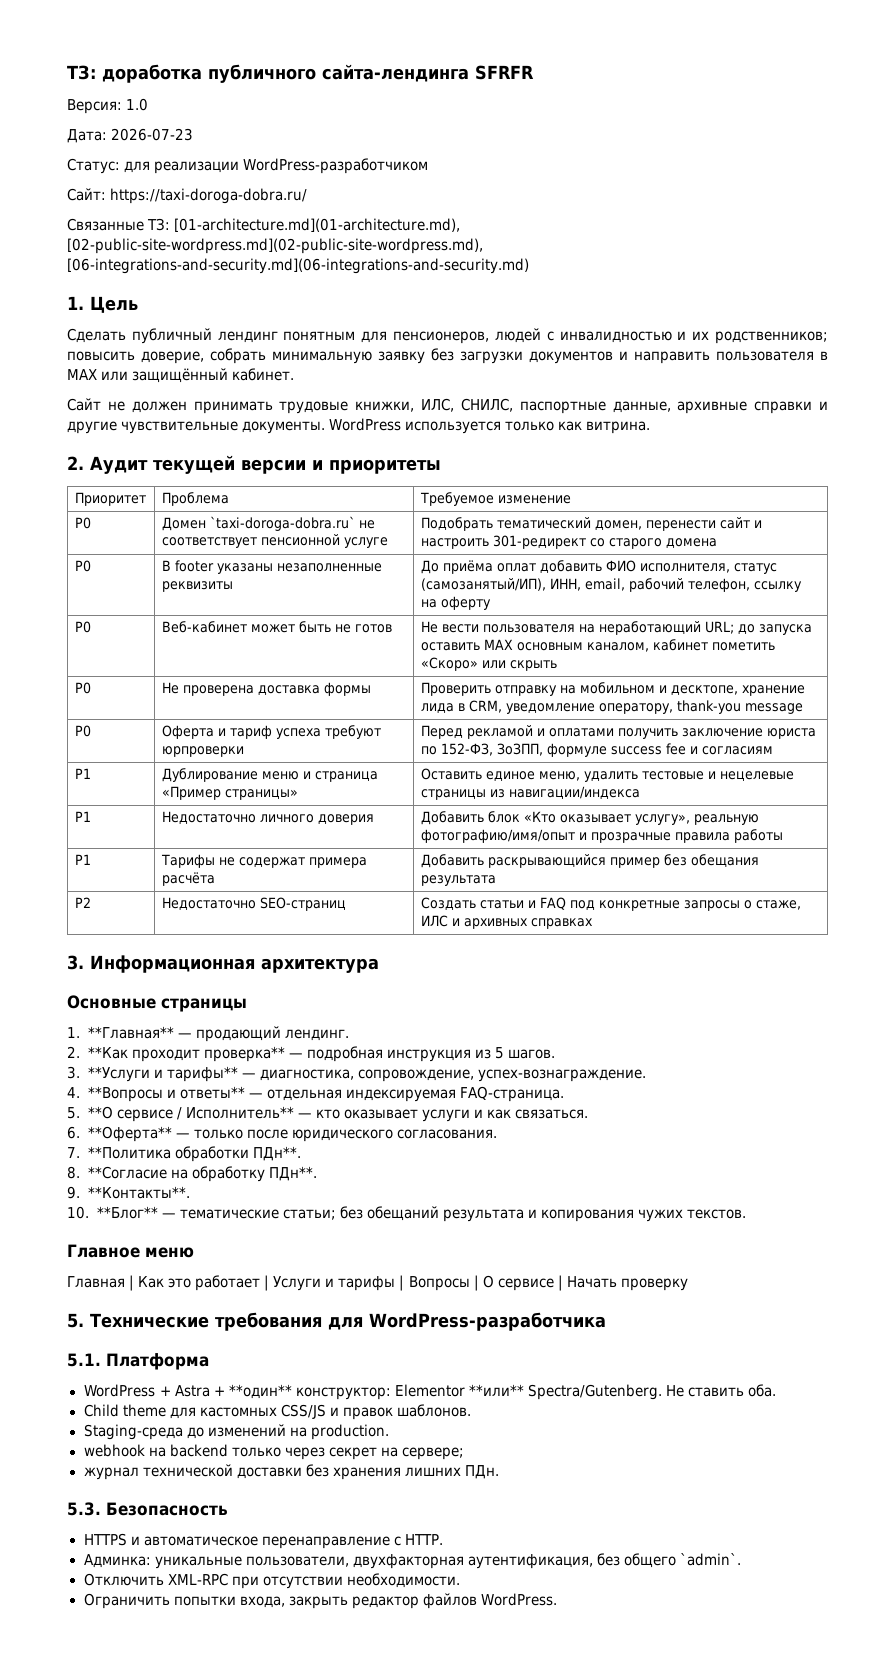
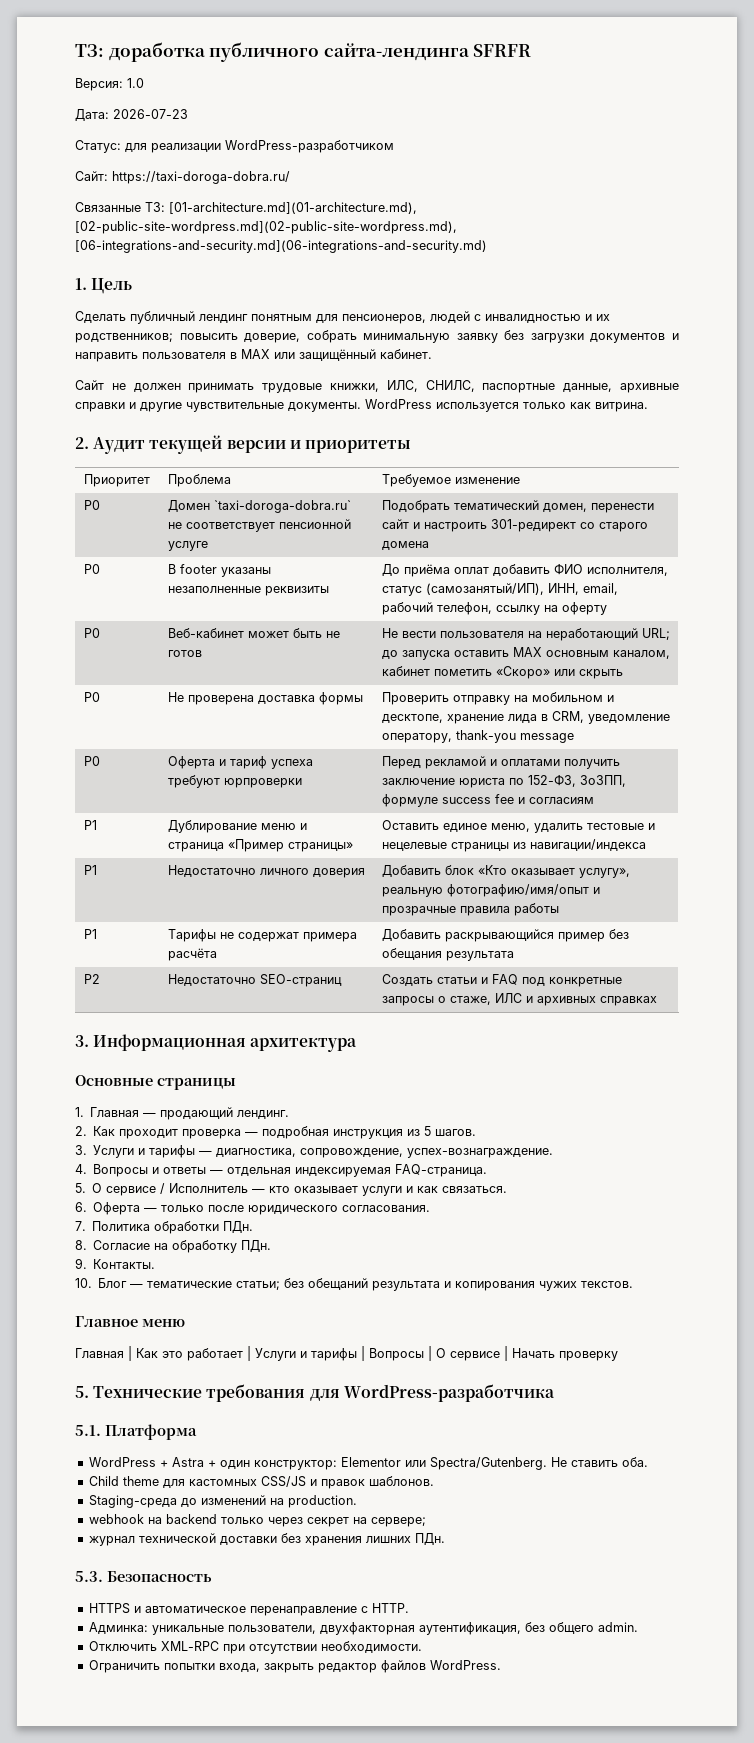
[87,1026,174,1039] **Главная** -> [90,1107,140,1117] Главная
[87,1046,285,1062] **Как проходит проверка** -> [93,1126,242,1139] Как проходит проверка
[87,1066,238,1082] **Услуги и тарифы** -> [93,1145,196,1158] Услуги и тарифы
[87,1086,245,1102] **Вопросы и ответы** -> [93,1164,207,1177] Вопросы и ответы
[87,1106,113,1119] **О -> [92,1183,103,1193] О
[185,1106,294,1119] Исполнитель** -> [169,1183,249,1193] Исполнитель
[87,1126,172,1142] **Оферта** -> [93,1202,141,1215] Оферта
[87,1146,301,1162] **Политика обработки ПДн**. -> [92,1221,254,1234] Политика обработки ПДн.
[87,1166,167,1179] **Согласие -> [93,1240,151,1250] Согласие
[268,1166,317,1181] ПДн**. -> [241,1240,272,1252] ПДн.
[87,1186,190,1199] **Контакты**. -> [93,1259,156,1269] Контакты.
[96,1206,158,1219] **Блог** -> [98,1278,128,1288] Блог
[228,1384,292,1399] **один** -> [219,1460,250,1469] один
[468,1384,524,1396] **или** -> [404,1460,426,1467] или
[679,1553,741,1566] `admin`. -> [597,1622,638,1632] admin.

